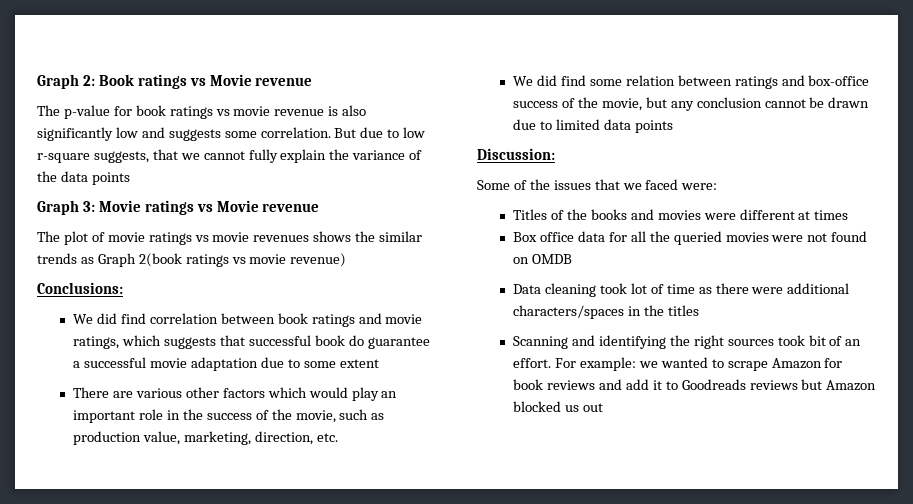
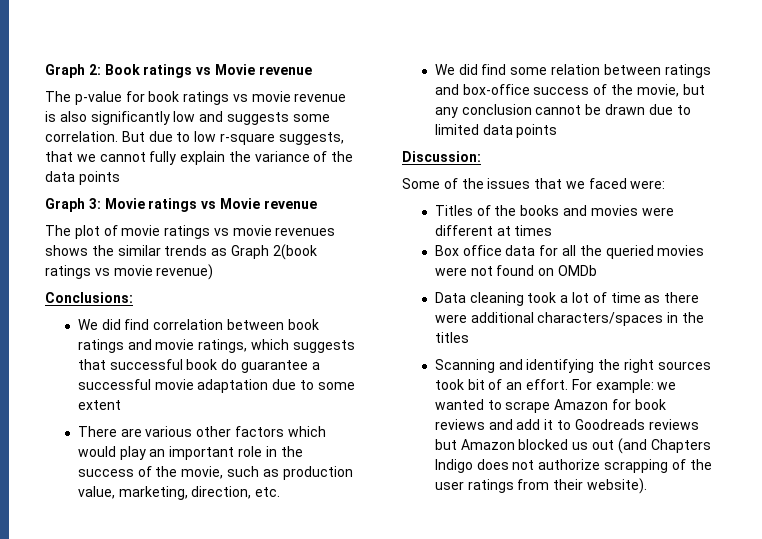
[532,254,573,264] OMDB -> [558,265,598,276] OMDb
(627, 288) none -> [560,295,569,303] a
(603, 407) none -> [617,438,711,454] [434,459,712,473] [434,478,648,494] (and Chapters Indigo does not authorize scrapping of the user ratings from their website).

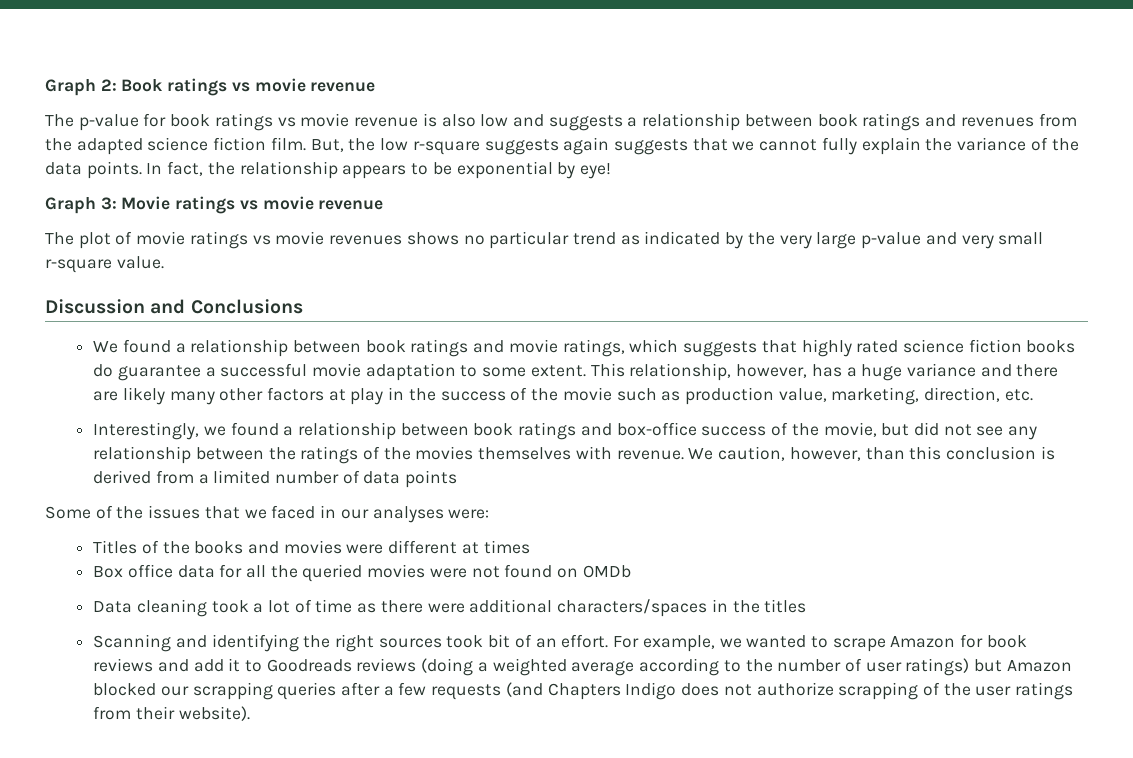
[214,64,255,75] Movie -> [254,78,306,92] movie
[90,111,170,125] significantly -> (476, 120) none
[292,114,330,122] [45,131,344,145] some correlation. But due to low r-square suggests, -> [627,113,1077,131] [45,137,688,155] a relationship between book ratings and revenues from the adapted science fiction film. But, the low r-square suggests again suggests
[78,171,120,185] points -> [86,161,611,179] points. In fact, the relationship appears to be exponential by eye!
[219,198,260,209] Movie -> [262,196,314,210] movie
[91,244,317,260] [45,264,214,280] [45,292,133,303] [77,319,224,330] the similar trends as Graph 2(book ratings vs movie revenue) // Conclusions: // We did find correlation -> [463,231,1044,249] [45,256,164,273] [45,299,303,314] [93,339,289,357] no particular trend as indicated by the very large p-value and very small r-square value. // Discussion and Conclusions // We found a relationship
[109,359,218,370] successful book -> [801,339,1076,357] highly rated science fiction books
[272,379,297,390] due -> (456, 372) none
[77,400,121,410] [77,426,326,437] [77,446,263,460] extent // There are various other factors which would play an important role -> [530,363,1059,381] [93,387,384,405] extent. This relationship, however, has a huge variance and there are likely many other factors at play
[181,466,224,479] movie, -> [562,387,612,401] movie
[434,64,661,75] We did find some relation between -> [93,422,514,440] Interestingly, we found a relationship between book
[434,104,691,118] [434,124,558,138] [402,151,481,162] any conclusion cannot be drawn due to limited data points // Discussion: -> [913,422,1038,440] [93,446,1055,464] [93,470,458,488] did not see any relationship between the ratings of the movies themselves with revenue. We caution, however, than this conclusion is derived from a limited number of data points
(627, 183) none -> [320,505,444,523] in our analyses
[595,379,654,393] example: -> [642,635,715,652] example,
[434,439,615,450] but Amazon blocked us out -> [421,658,1072,676] [93,682,502,700] (doing a weighted average according to the number of user ratings) but Amazon blocked our scrapping queries after a few requests

